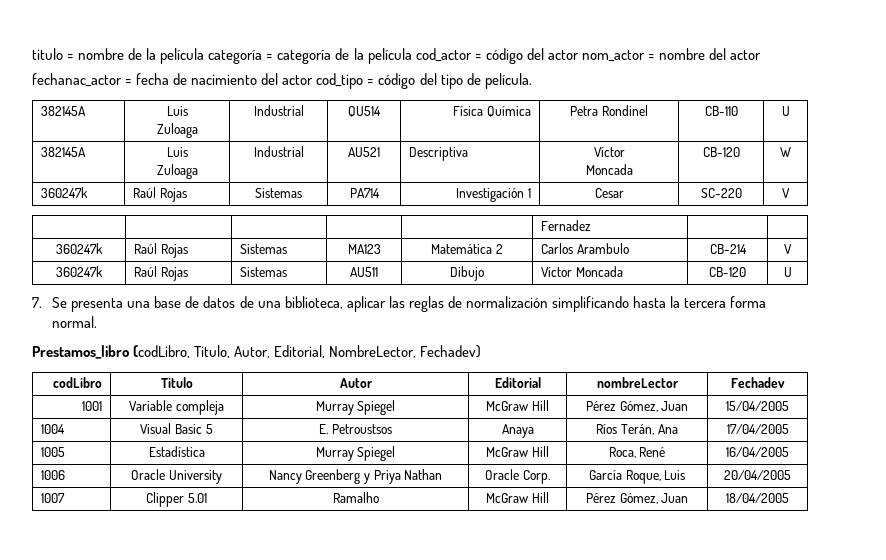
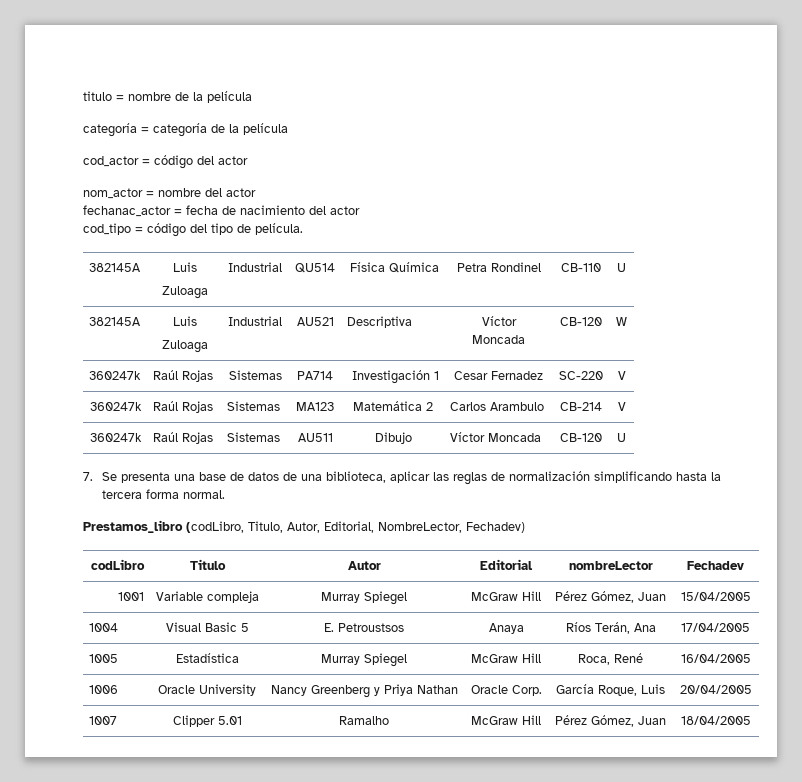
(205, 56) none -> (252, 97) //
(412, 56) none -> (288, 129) //
(579, 55) none -> (248, 160) //
(314, 80) none -> (360, 210) //
(624, 193) none -> [491,371,543,380] Fernadez
[541,220,592,231] // | | | | | Fernadez | | -> (626, 375) none

